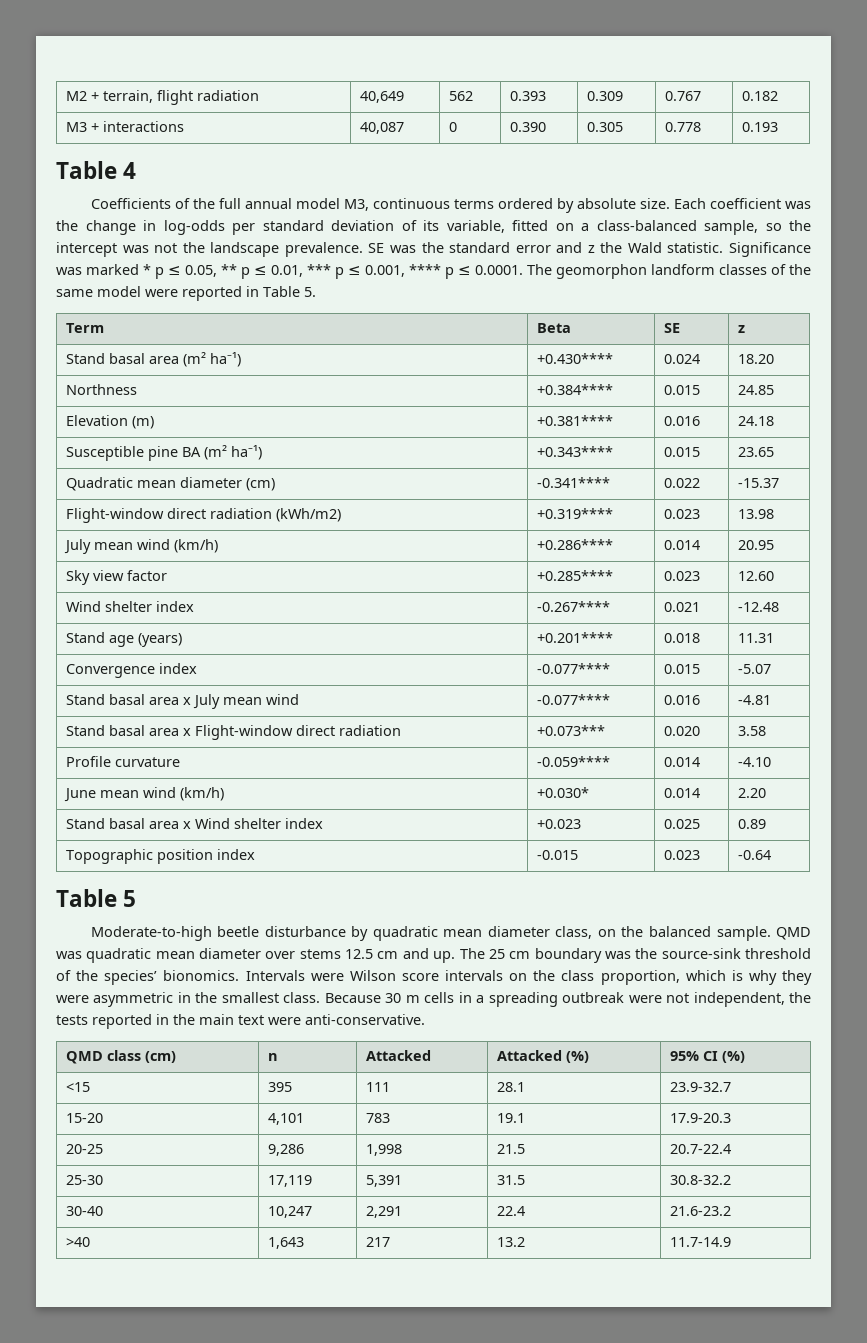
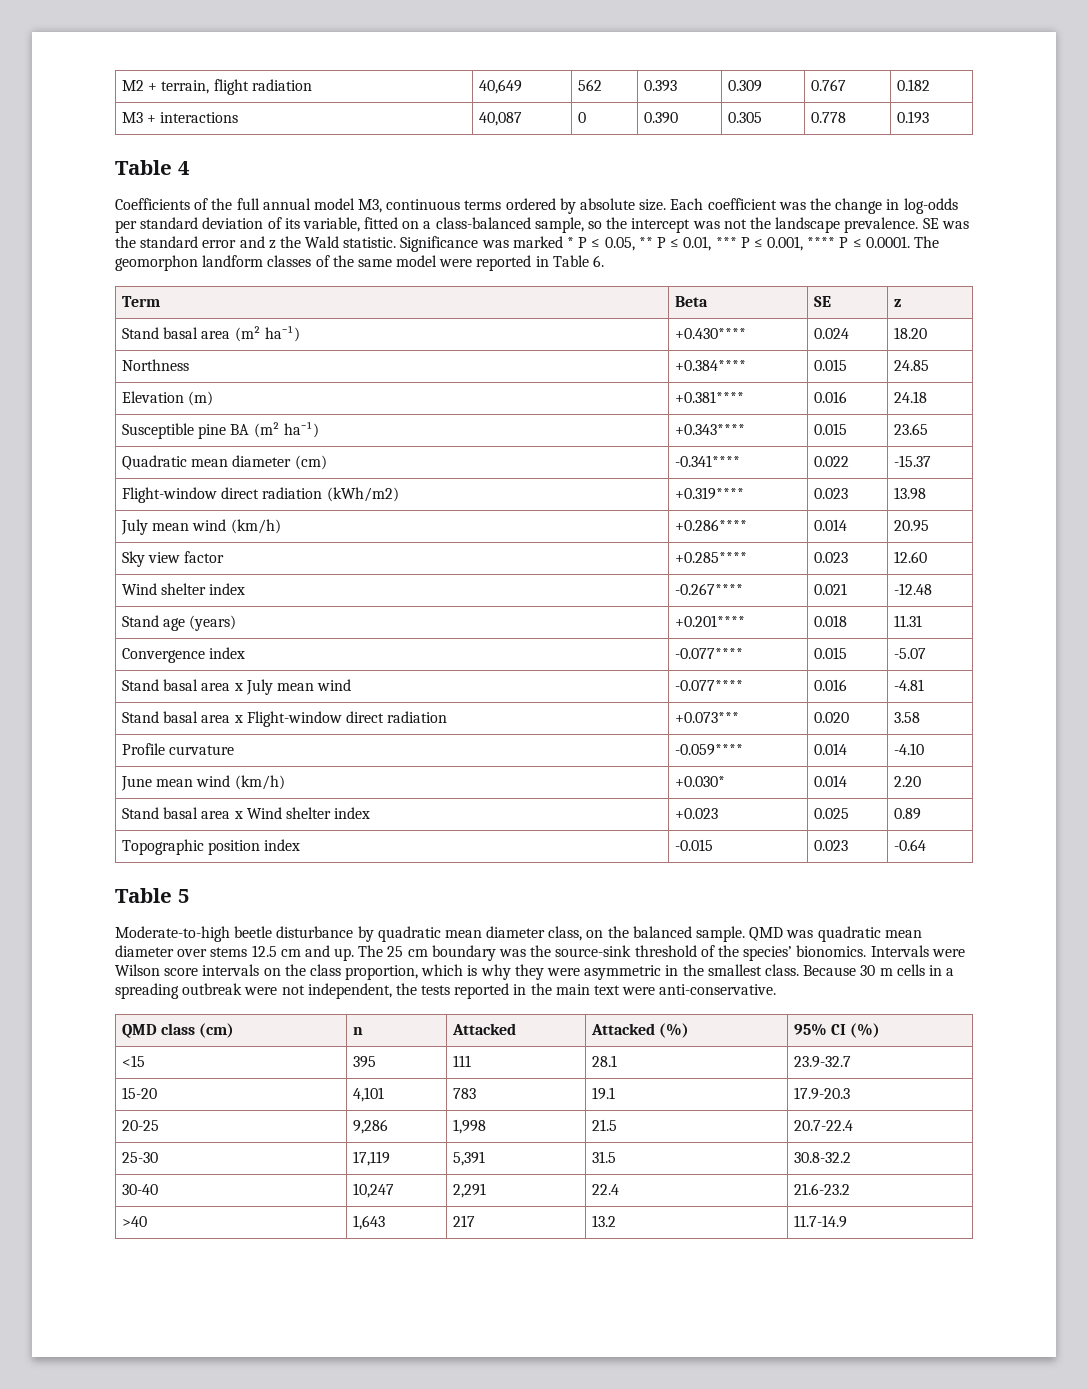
[155,267,164,279] p -> [578,237,588,248] P
[241,267,250,279] p -> [656,237,666,248] P
[335,267,344,279] p -> [740,237,750,248] P
[445,267,454,279] p -> [839,237,849,248] P
[304,287,316,297] 5. -> [593,255,605,267] 6.

